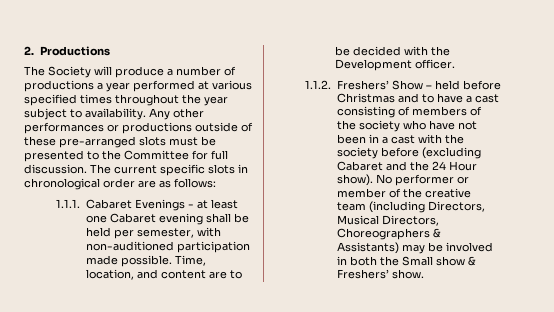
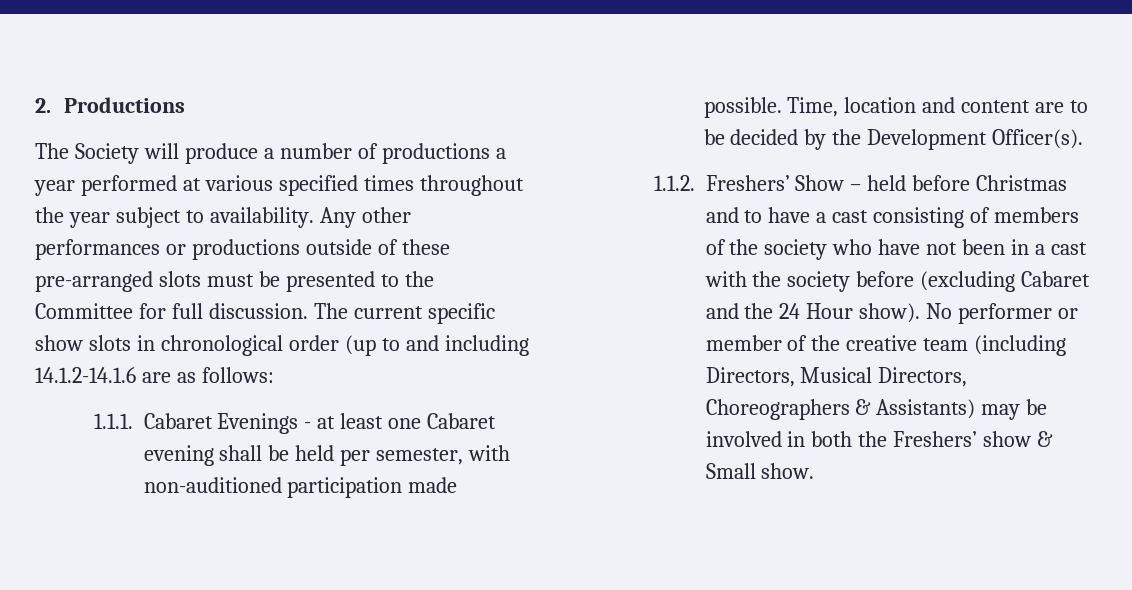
(205, 170) none -> [35,335,83,351] show
(135, 183) none -> [344,335,529,356] [35,367,136,383] (up to and including 14.1.2-14.1.6
[85,269,134,280] location, -> [844,97,917,113] location
[403,46,428,56] with -> [804,129,827,150] by
[414,59,455,69] officer. -> [992,129,1084,149] Officer(s).
[401,256,433,266] Small -> [893,431,978,447] Freshers’
[336,269,389,279] Freshers’ -> [705,463,756,479] Small

